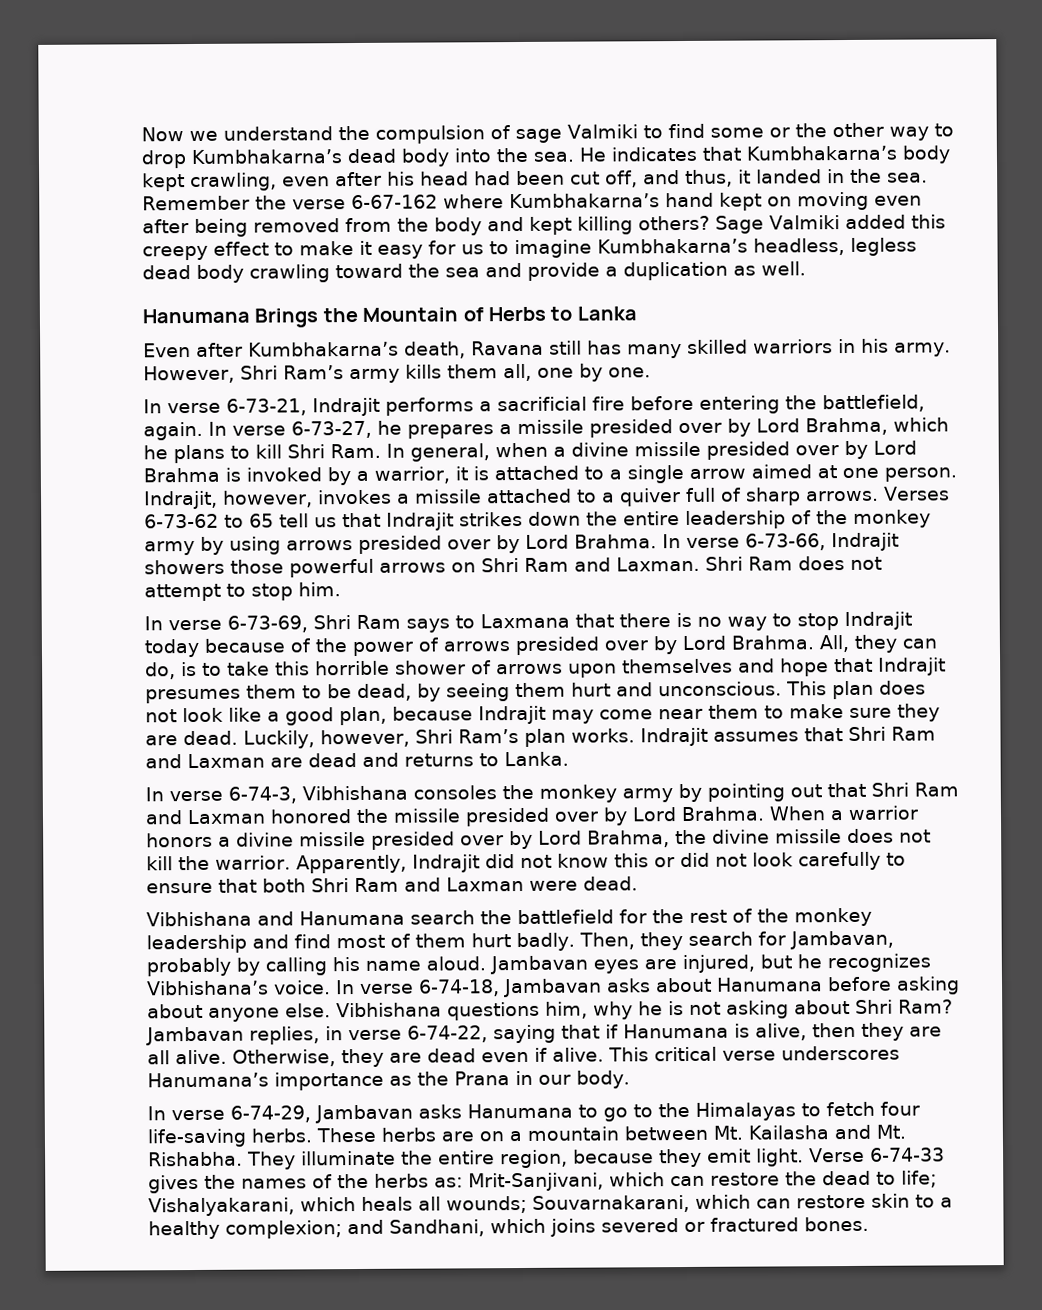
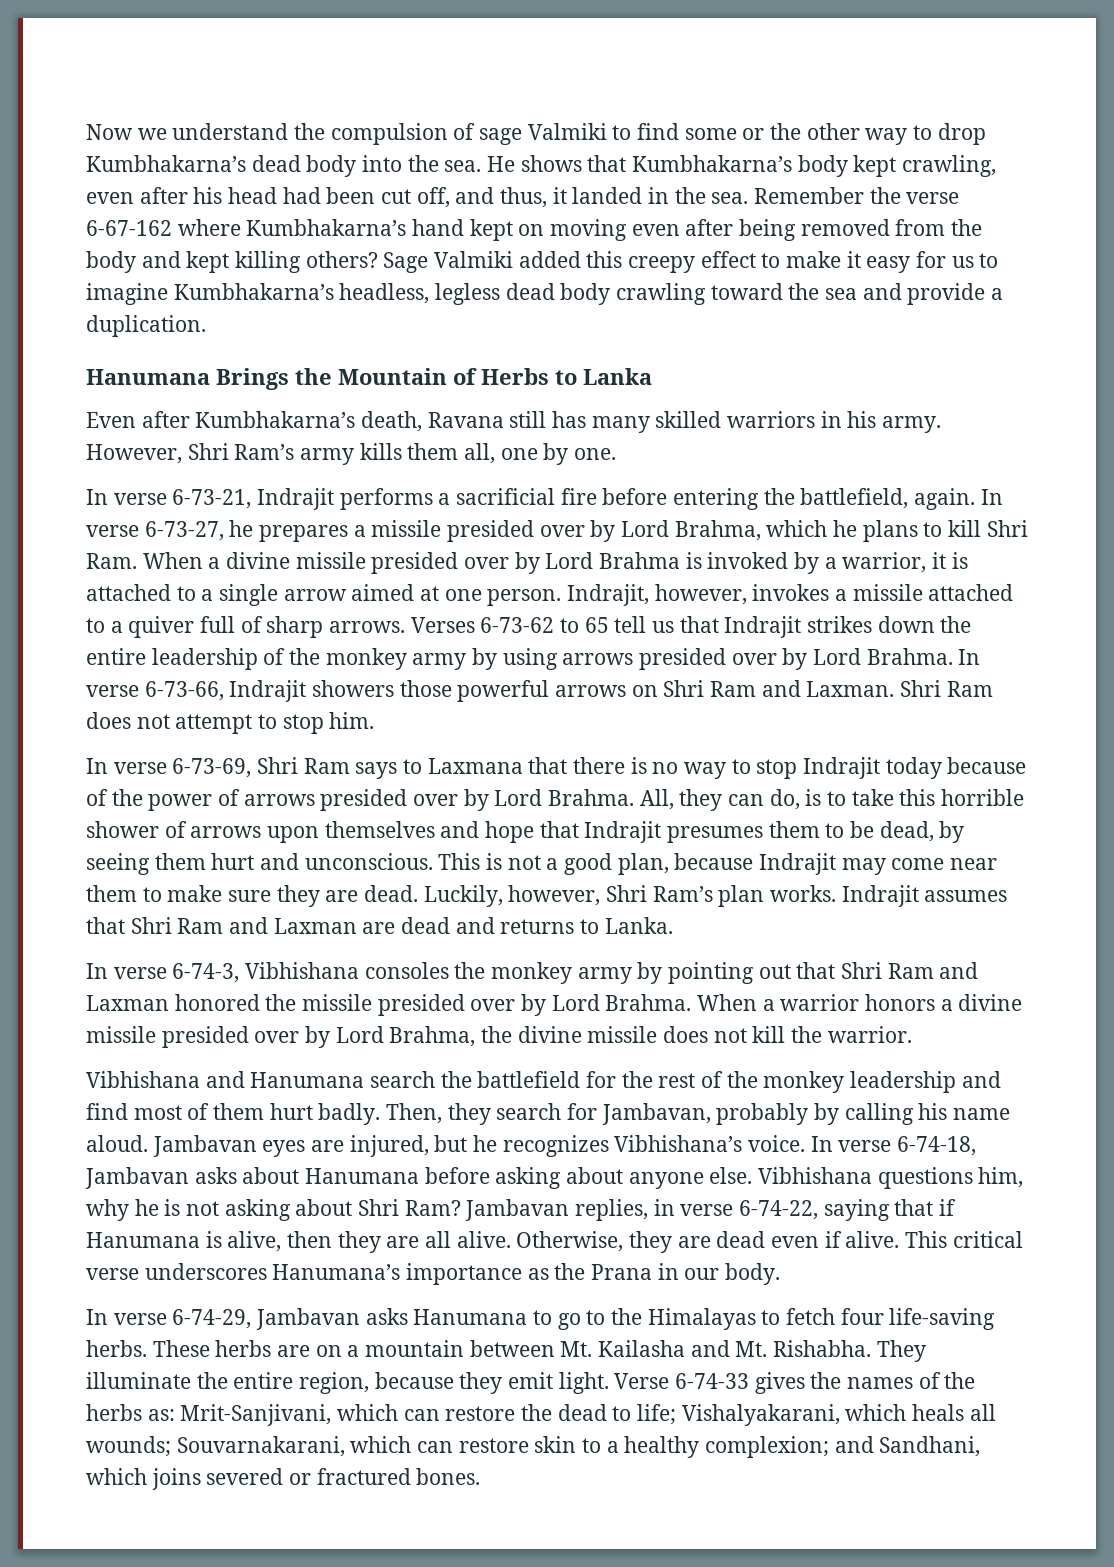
[610,146,697,162] indicates -> [520,155,582,172] shows
[623,261,806,281] duplication as well. -> [86,315,206,337] duplication.
[386,442,548,462] In general, when -> [142,552,203,569] When
[832,680,926,700] [145,707,262,723] plan does not look like -> [486,853,541,870] is not
[295,851,906,874] [146,876,638,894] Apparently, Indrajit did not know this or did not look carefully to ensure that both Shri Ram and Laxman were dead. -> (912, 1034) none

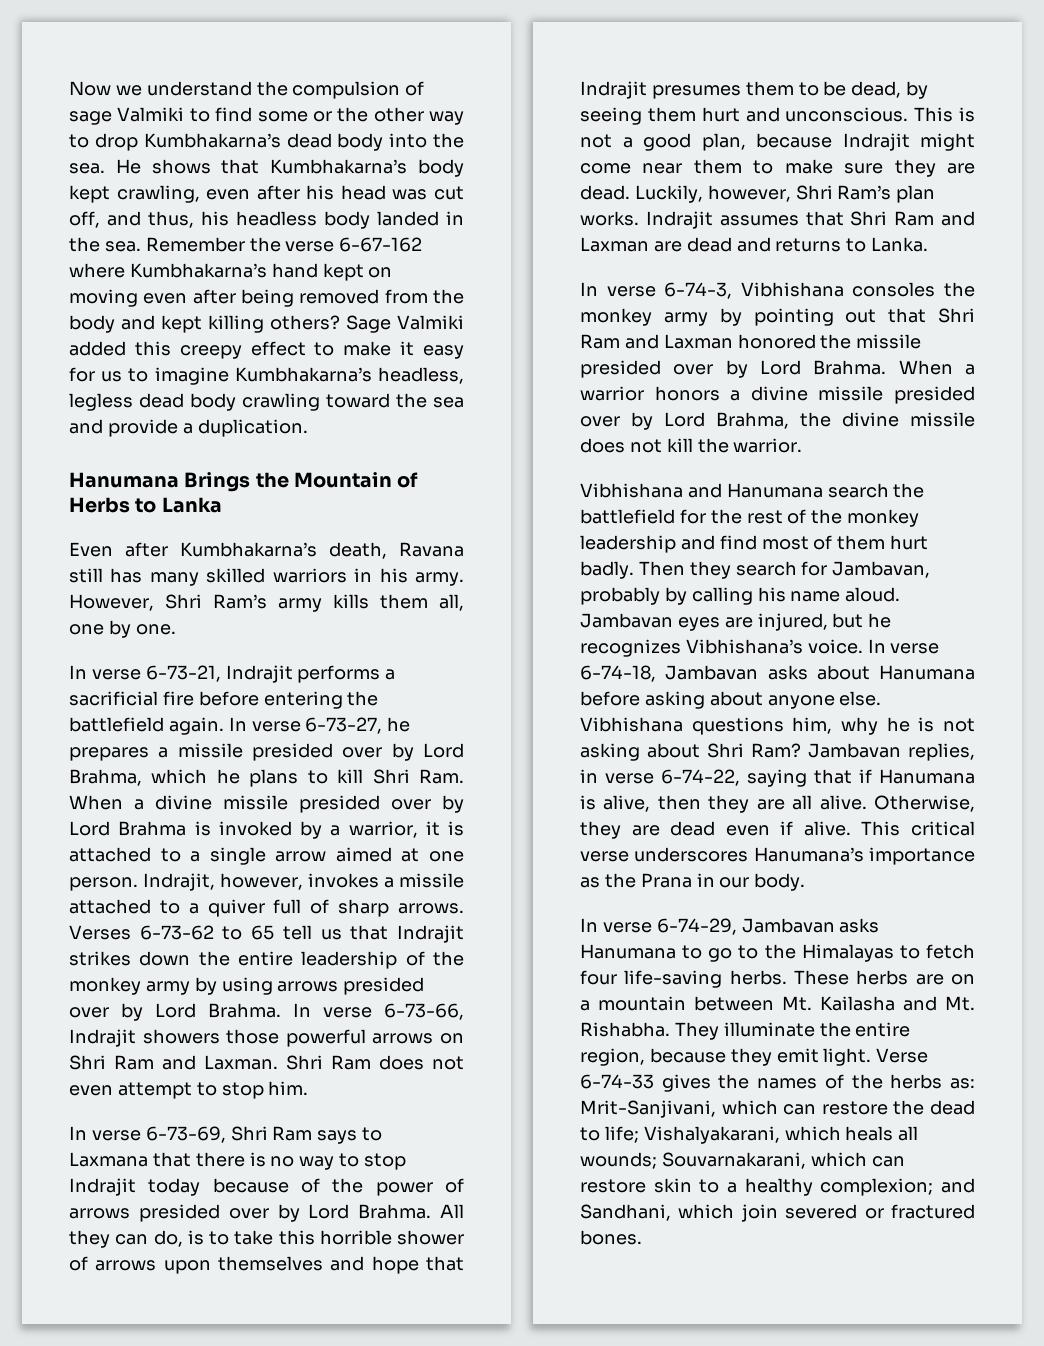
[282,187,376,204] had been -> [392,189,428,200] was
[552,187,567,204] it -> [201,211,370,229] his headless body
[800,488,909,509] battlefield, -> [69,717,164,732] battlefield
(170, 721) none -> [69,1085,113,1096] even
[639,789,674,810] All, -> [440,1204,464,1218] All
[841,858,886,875] may -> [920,133,975,151] might
[386,1103,443,1124] Then, -> [638,561,685,576] Then
[151,1468,201,1490] joins -> [740,1204,778,1222] join

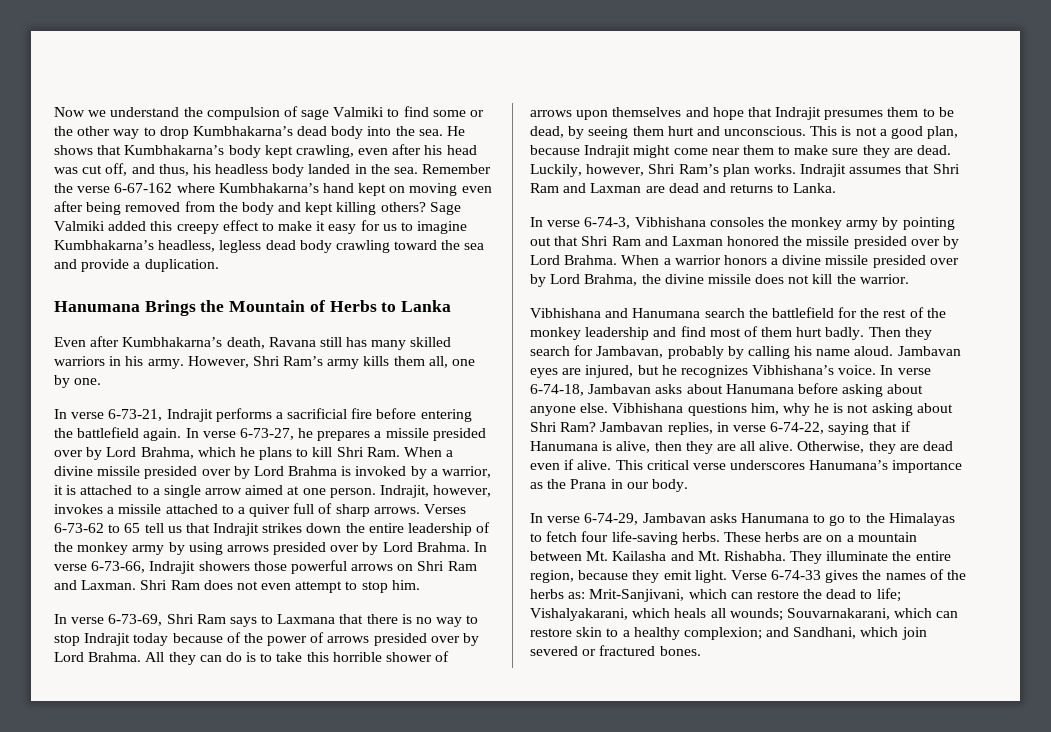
[153,1230,183,1247] do, -> [225,652,242,662] do

